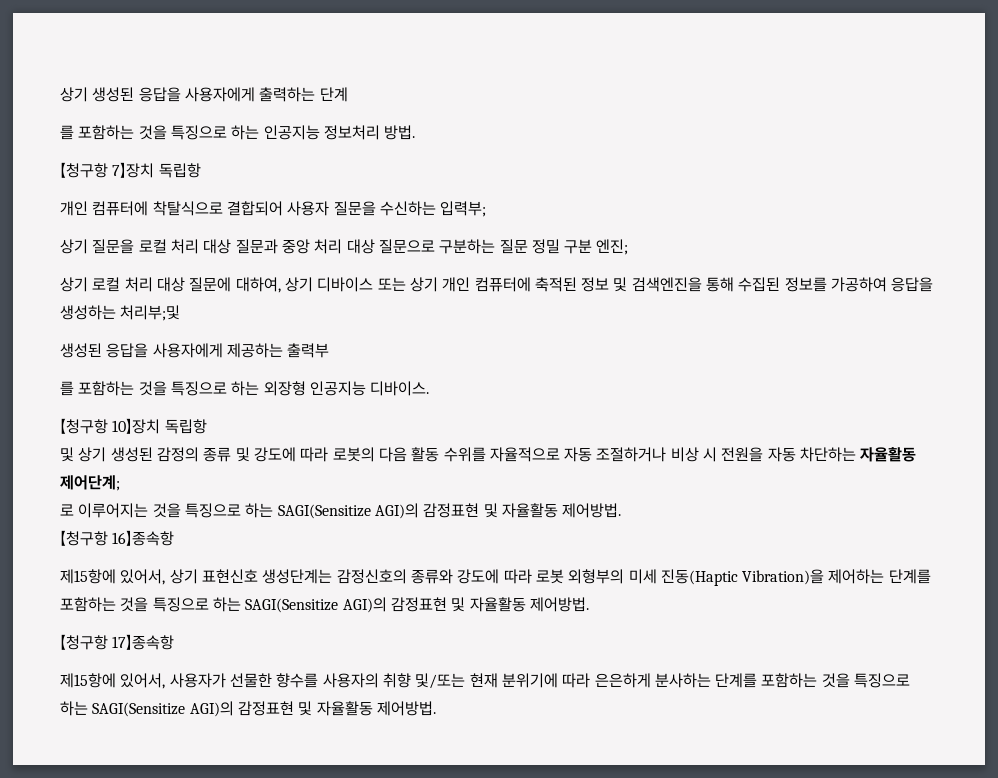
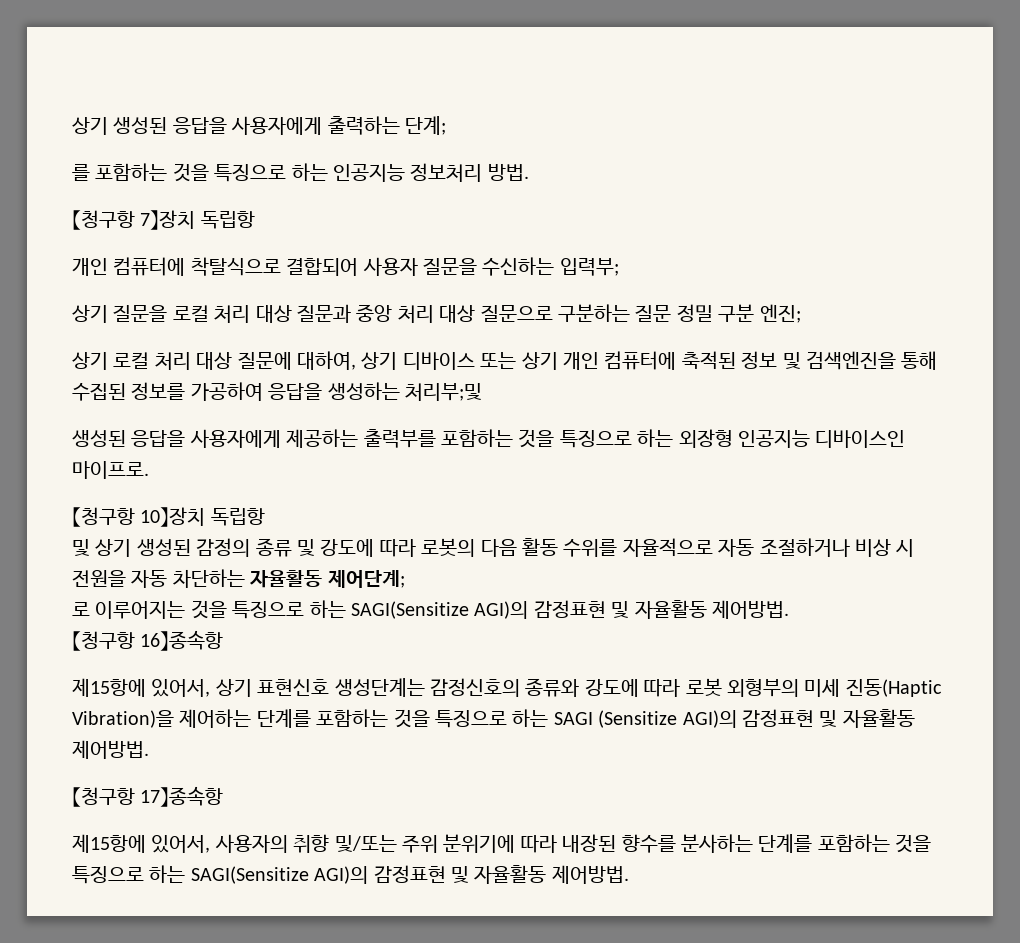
[319,87,348,102] 단계 -> [405,116,446,135] 단계;
[287,343,330,358] [60,381,74,396] 출력부 // 를 -> [363,429,436,448] 출력부를
[370,381,430,396] 디바이스. -> [815,430,906,448] [72,461,149,479] 디바이스인 마이프로.
[245,598,339,613] SAGI(Sensitize -> [553,710,678,728] SAGI (Sensitize
[169,673,319,688] 사용자가 선물한 향수를 -> (211, 844) none
[469,673,498,688] 현재 -> [402,835,438,853] 주위
[594,673,651,688] 은은하게 -> [562,834,676,853] 내장된 향수를

